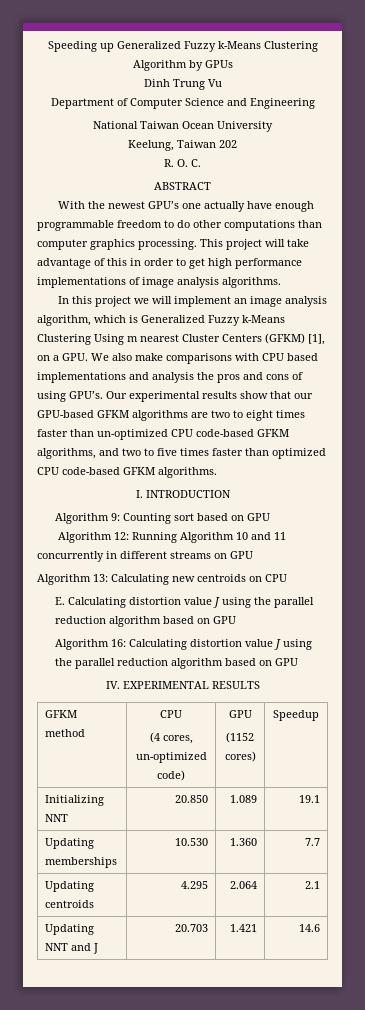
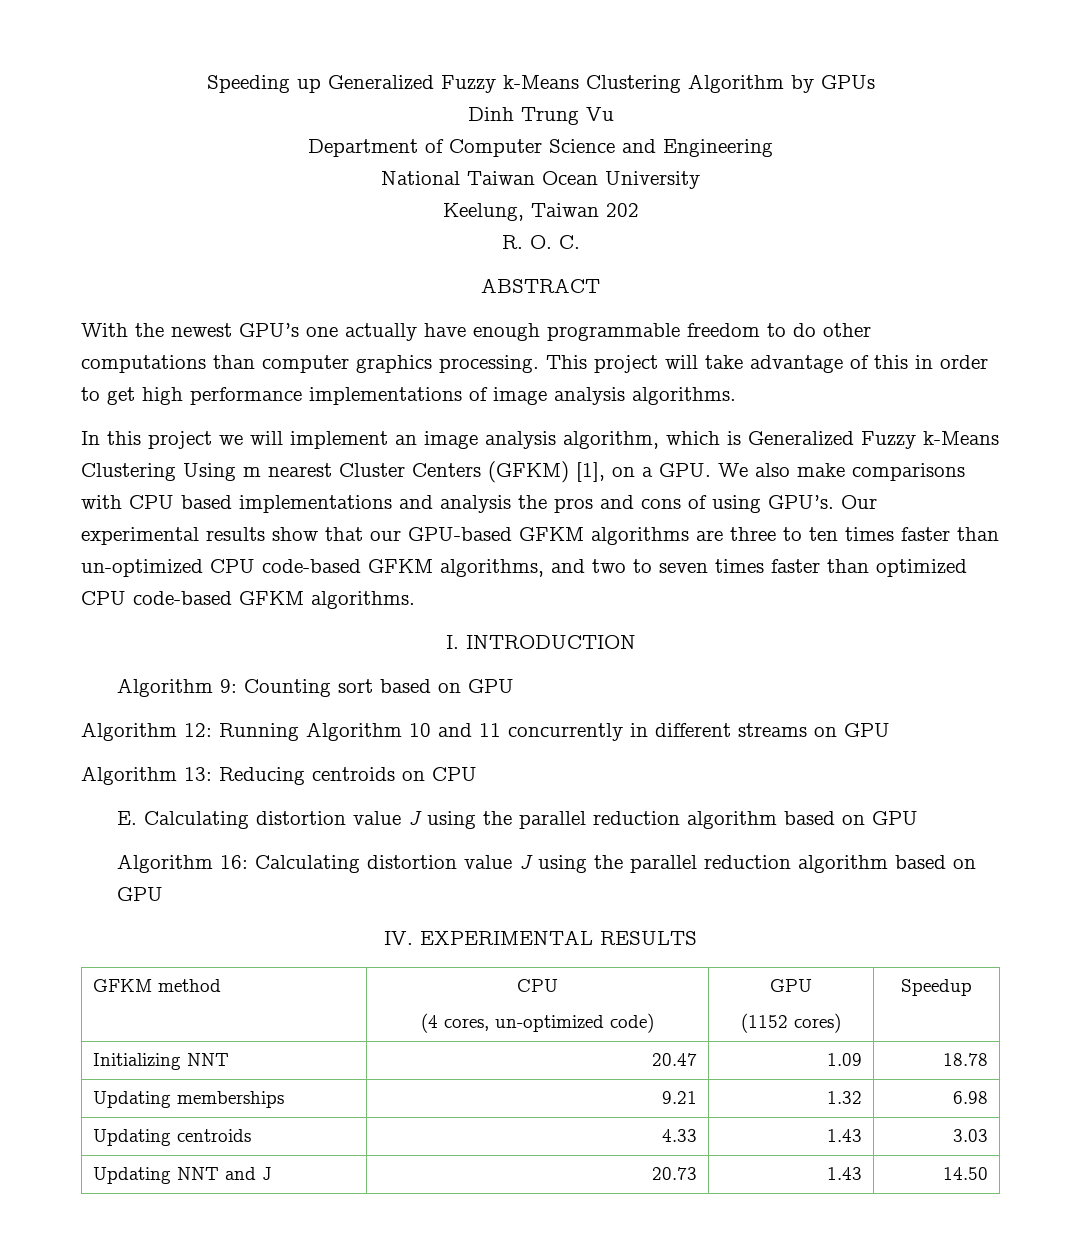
[211,410,273,421] two to eight -> [730,527,838,541] three to ten
[157,448,177,456] five -> [659,563,708,573] seven
[111,574,195,585] Calculating new -> [219,767,305,785] Reducing
[175,795,209,803] [230,795,258,803] [299,795,321,803] 20.850 | 1.089 | 19.1 -> [652,1053,698,1066] [827,1053,863,1066] [943,1053,989,1066] 20.47 | 1.09 | 18.78
[175,838,209,846] [230,838,258,846] [305,838,321,846] 10.530 | 1.360 | 7.7 -> [662,1091,698,1104] [827,1091,863,1104] [953,1091,989,1104] 9.21 | 1.32 | 6.98
[181,881,209,889] [230,881,258,889] [305,881,321,889] 4.295 | 2.064 | 2.1 -> [662,1129,698,1142] [827,1129,863,1142] [953,1129,989,1142] 4.33 | 1.43 | 3.03
[175,924,209,932] [230,924,258,932] [299,924,321,932] 20.703 | 1.421 | 14.6 -> [652,1167,698,1180] [827,1167,863,1180] [943,1167,989,1180] 20.73 | 1.43 | 14.50

